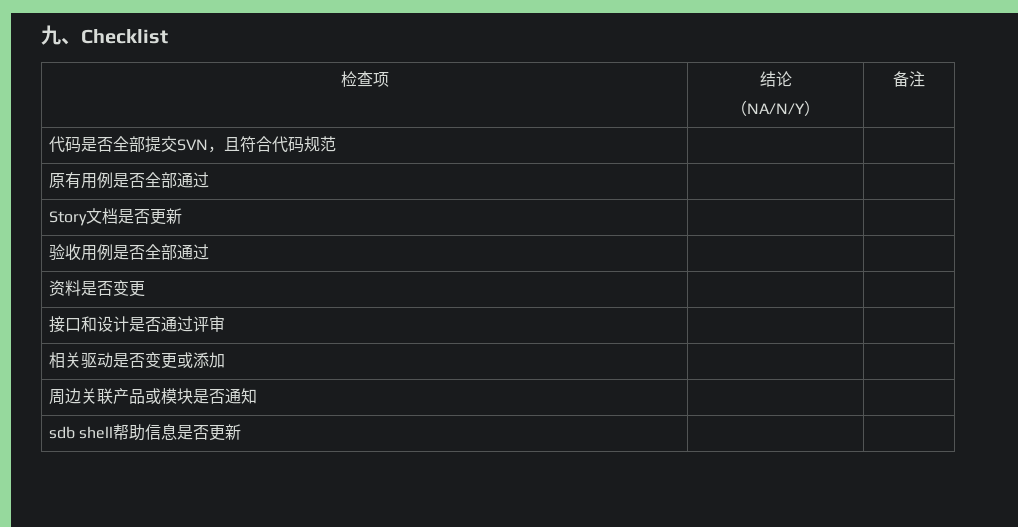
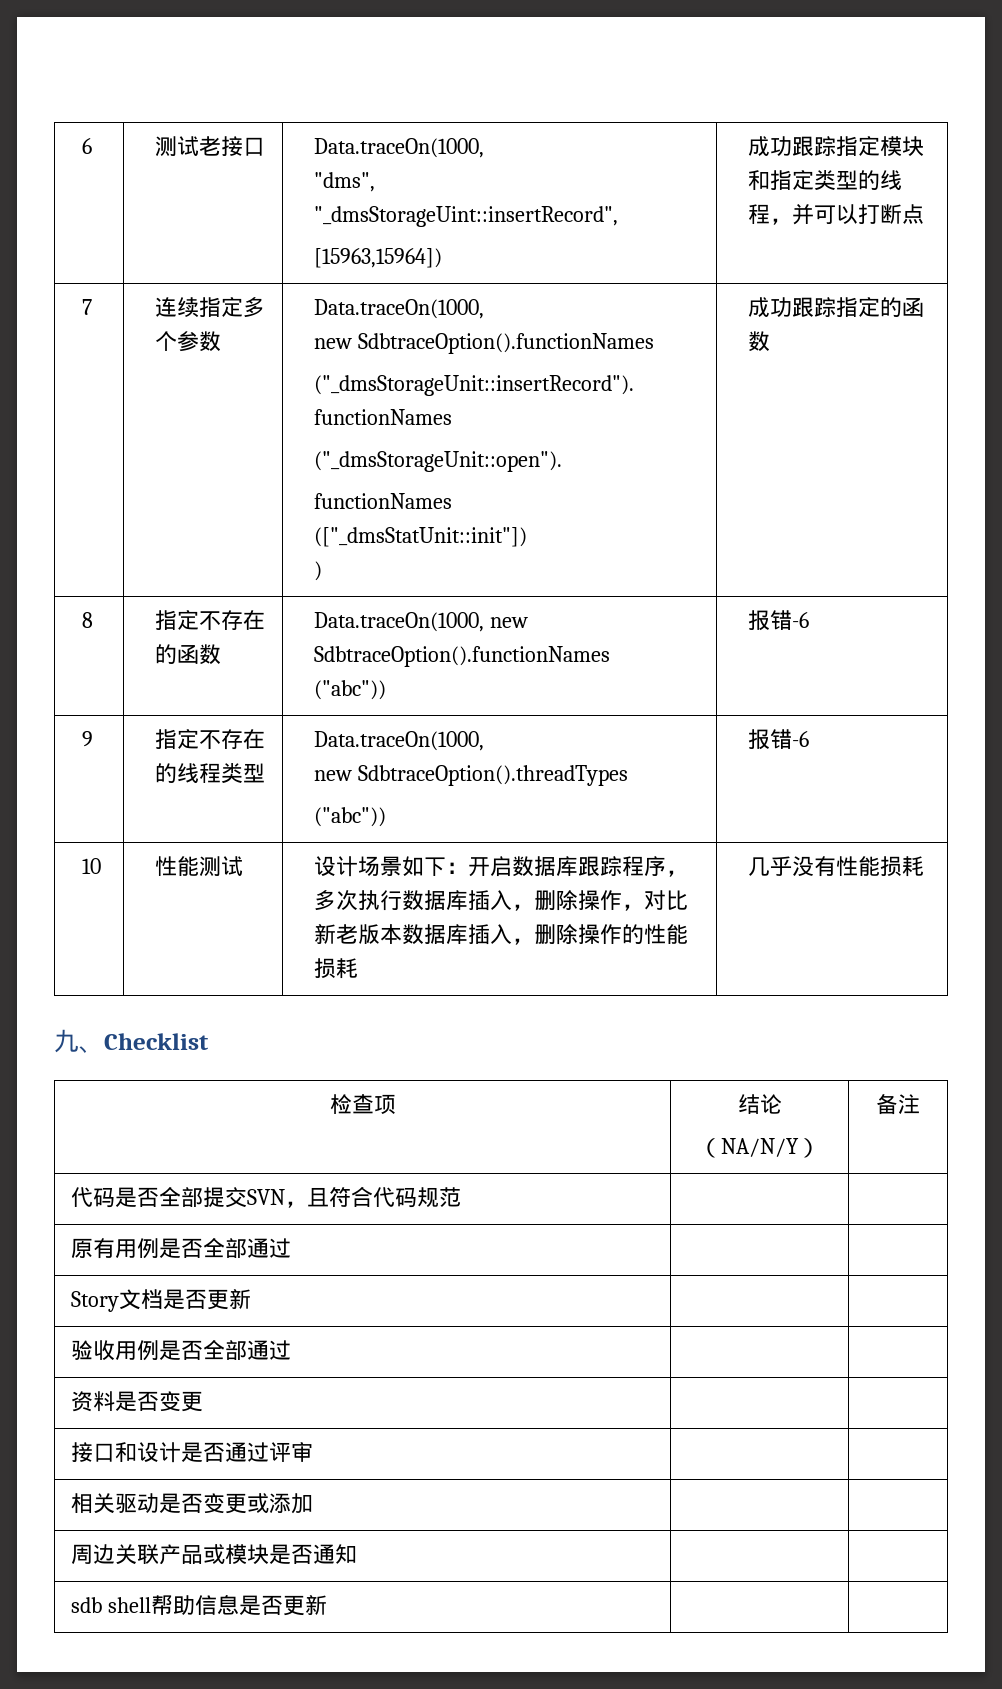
(41, 35) none -> [81,138,92,154] [155,136,266,157] [314,138,485,158] [314,172,376,192] [314,206,619,227] [314,248,443,268] [748,136,925,156] [748,170,903,191] [748,204,925,225] [81,299,92,315] [155,297,266,318] [155,331,222,352] [314,299,485,319] [314,333,655,354] [314,375,635,396] [314,409,453,425] [314,451,563,472] [314,493,453,509] [314,527,528,547] [314,561,323,581] [748,297,925,317] [748,331,771,352] [81,612,93,628] [155,610,266,630] [155,644,222,665] [314,612,529,632] [314,646,611,667] [314,680,387,700] [748,610,810,631] [81,731,93,747] [155,729,266,749] [155,763,266,784] [314,731,485,751] [314,765,629,786] [314,807,387,827] [748,729,810,750] [81,858,101,874] [155,856,244,877] [314,856,689,877] [314,890,689,911] [314,924,689,945] [314,958,359,979] [748,856,925,877] 6 | 测试老接口 | Data.traceOn(1000, // "dms", // "_dmsStorageUint::insertRecord", // [15963,15964]) | 成功跟踪指定模块和指定类型的线程，并可以打断点 // 7 | 连续指定多个参数 | Data.traceOn(1000, // new SdbtraceOption().functionNames // ("_dmsStorageUnit::insertRecord"). functionNames // ("_dmsStorageUnit::open"). // functionNames // (["_dmsStatUnit::init"]) // ) | 成功跟踪指定的函数 // 8 | 指定不存在的函数 | Data.traceOn(1000, new SdbtraceOption().functionNames // ("abc")) | 报错-6 // 9 | 指定不存在的线程类型 | Data.traceOn(1000, // new SdbtraceOption().threadTypes // ("abc")) | 报错-6 // 10 | 性能测试 | 设计场景如下：开启数据库跟踪程序，多次执行数据库插入，删除操作，对比新老版本数据库插入，删除操作的性能损耗 | 几乎没有性能损耗 //

